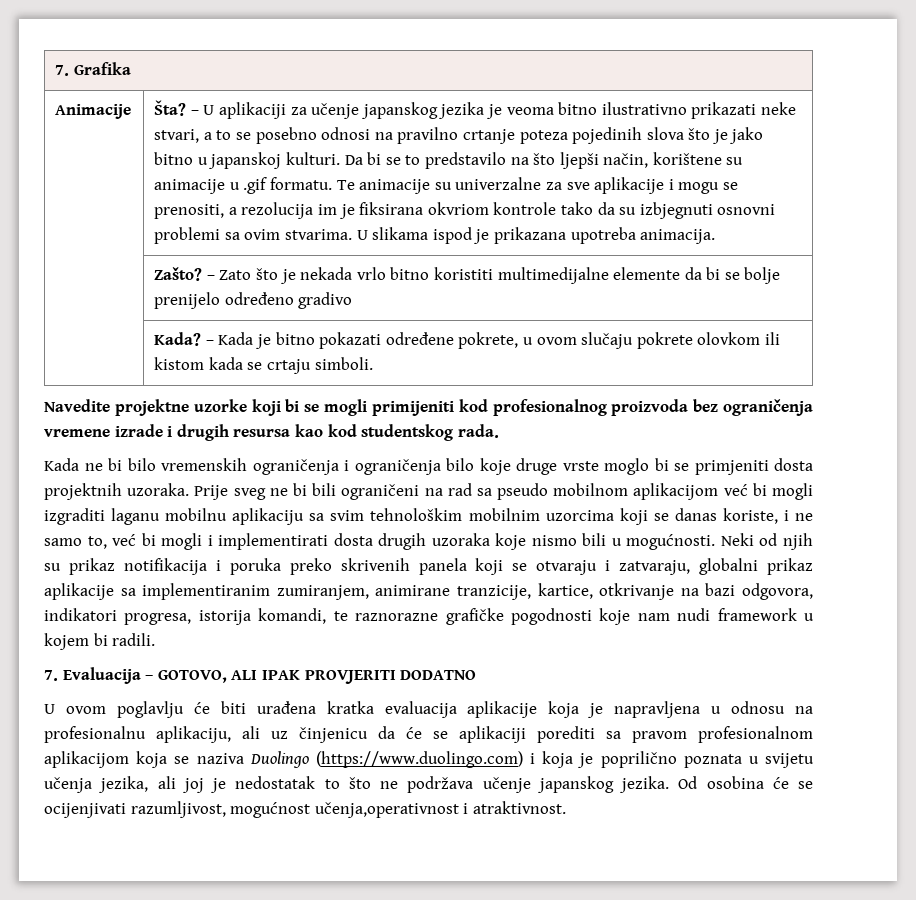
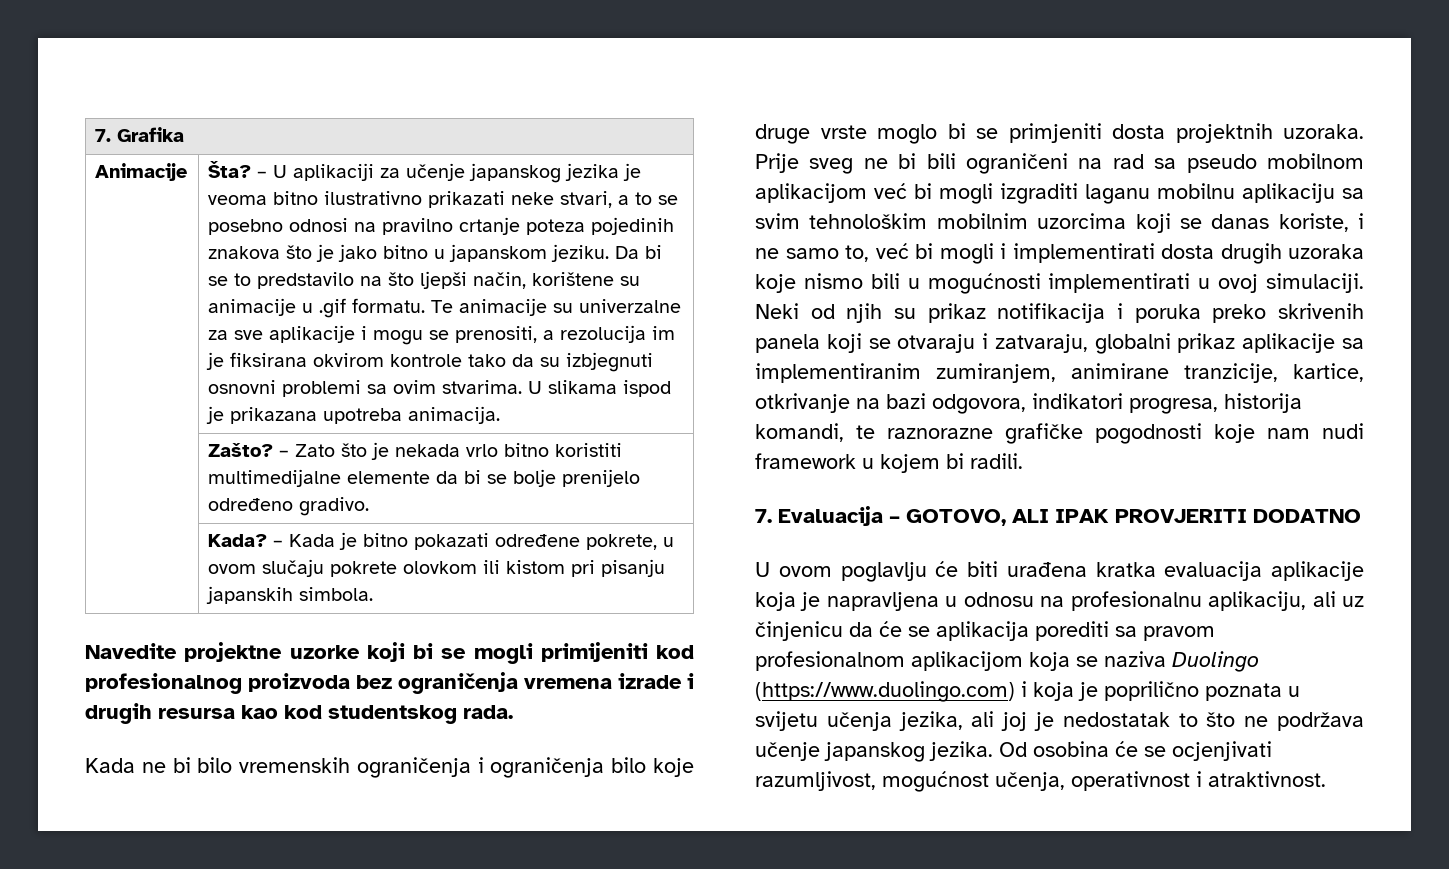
[646,127,684,140] slova -> [208,246,281,259] znakova
[208,152,340,169] japanskoj kulturi. -> [449,244,610,262] japanskom jeziku.
[427,202,489,215] okvriom -> [313,353,385,367] okvirom
[298,292,353,309] gradivo -> [299,497,370,516] gradivo.
[208,357,373,374] kada se crtaju simboli. -> [571,559,666,577] [206,586,374,604] pri pisanju japanskih simbola.
[44,429,110,437] vremene -> [524,678,612,689] vremena
[626,534,716,550] mogućnosti. -> [927,273,1364,294] mogućnosti implementirati u ovoj simulaciji.
[198,610,251,625] istorija -> [1224,393,1302,413] historija
[459,726,526,743] aplikaciji -> [936,621,1029,641] aplikacija
[44,803,126,818] ocijenjivati -> [1172,741,1272,761] ocjenjivati
[314,802,459,818] učenja,operativnost -> [995,771,1190,791] učenja, operativnost

